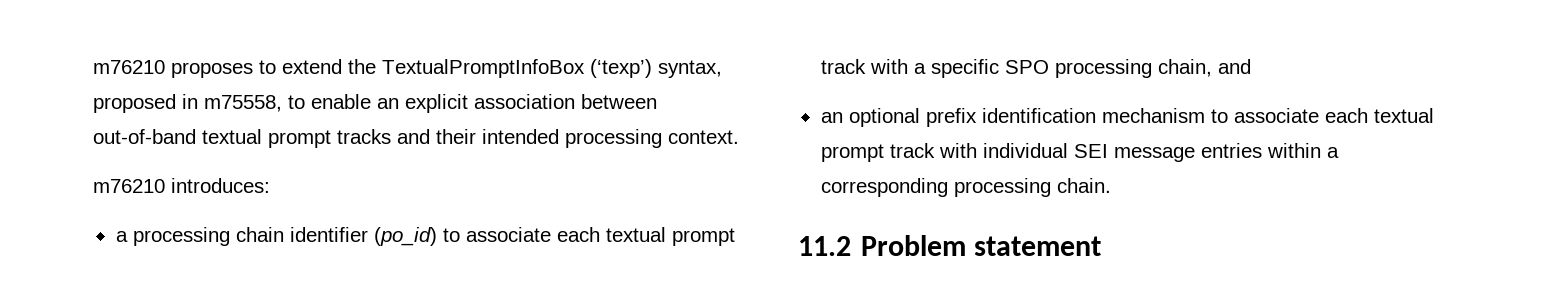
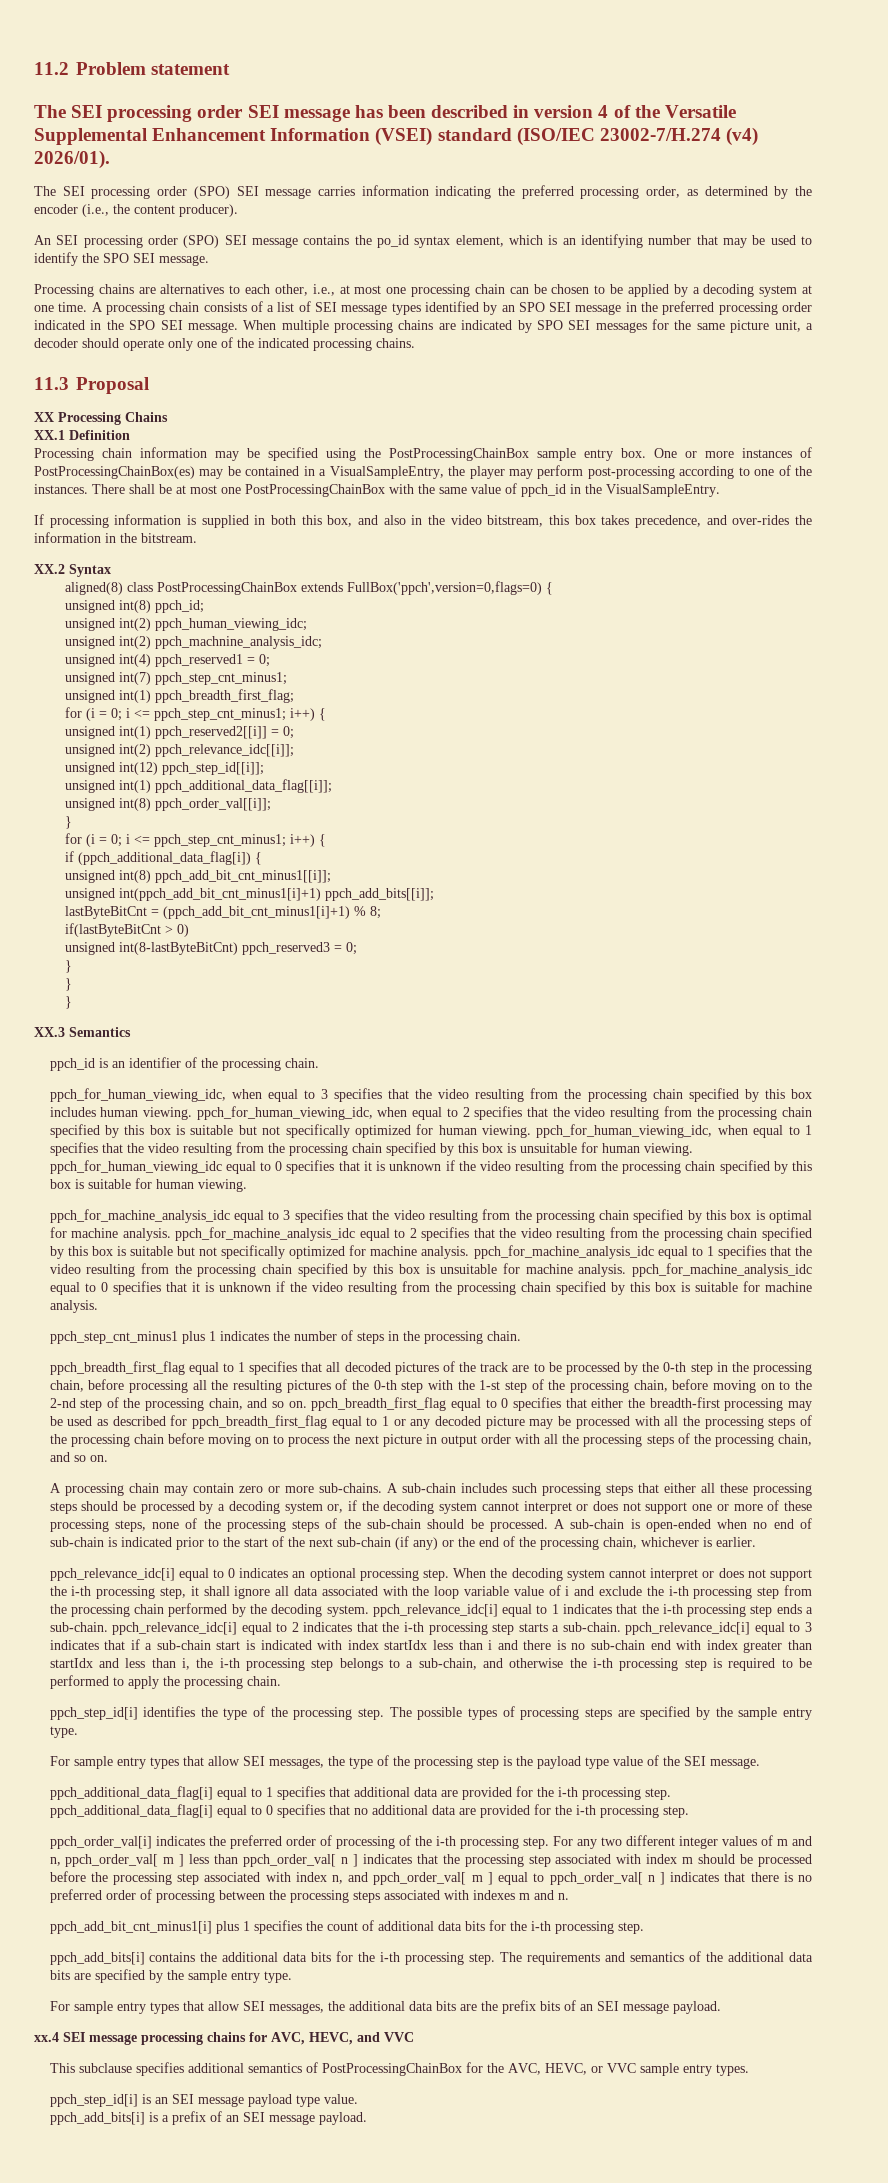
[93,59,722,78] [93,94,657,113] [93,129,739,148] [93,178,270,193] [115,227,735,246] [820,59,1251,78] [820,108,1434,127] [820,143,1339,162] [820,178,1111,197] [798,235,1102,256] m76210 proposes to extend the TextualPromptInfoBox (‘texp’) syntax, proposed in m75558, to enable an explicit association between out-of-band textual prompt tracks and their intended processing context. // m76210 introduces: // a processing chain identifier (po_id) to associate each textual prompt track with a specific SPO processing chain, and // an optional prefix identification mechanism to associate each textual prompt track with individual SEI message entries within a corresponding processing chain. // 11.2 Problem statement -> [34,62,231,75] [34,105,736,122] [34,127,758,146] [34,150,110,169] [34,185,813,199] [34,204,238,217] [34,234,813,248] [34,252,209,266] [34,284,813,297] [34,301,813,315] [34,319,814,333] [34,337,415,351] [34,377,149,394] [34,412,168,425] [34,430,130,440] [34,447,812,461] [34,465,812,479] [34,483,720,497] [34,514,812,528] [34,532,197,543] [34,564,111,577] [64,581,553,595] [64,600,204,613] [64,618,307,631] [64,636,322,649] [64,654,270,667] [64,672,287,685] [64,689,294,703] [64,707,326,721] [64,726,294,739] [64,744,294,757] [64,762,264,775] [64,779,332,793] [64,798,271,811] [64,816,72,829] [64,833,326,847] [64,851,262,865] [64,870,331,883] [64,888,434,901] [64,906,381,919] [64,923,189,937] [64,942,357,955] [64,960,72,973] [64,978,72,991] [64,996,72,1009] [34,1027,131,1037] [49,1057,319,1071] [49,1088,812,1102] [49,1106,813,1120] [49,1124,813,1138] [49,1142,693,1156] [49,1160,812,1174] [49,1178,247,1192] [49,1209,812,1223] [49,1227,813,1241] [49,1245,812,1259] [49,1263,812,1277] [49,1281,812,1295] [49,1300,98,1313] [49,1330,521,1344] [49,1361,813,1375] [49,1379,813,1393] [49,1397,812,1411] [49,1415,813,1429] [49,1433,812,1447] [49,1452,108,1462] [49,1483,812,1496] [49,1500,813,1514] [49,1518,812,1532] [49,1536,756,1550] [49,1568,812,1581] [49,1585,813,1599] [49,1603,814,1617] [49,1622,812,1635] [49,1639,812,1653] [49,1658,812,1671] [49,1675,281,1689] [49,1706,812,1720] [49,1726,78,1738] [49,1755,760,1769] [49,1786,671,1800] [49,1804,689,1818] [49,1835,812,1849] [49,1854,812,1867] [49,1871,813,1885] [49,1889,569,1903] [49,1920,644,1934] [49,1951,814,1965] [49,1969,292,1983] [49,2000,721,2014] [34,2032,414,2045] [49,2062,749,2076] [49,2094,358,2107] [49,2111,367,2125] 11.2 Problem statement // The SEI processing order SEI message has been described in version 4 of the Versatile Supplemental Enhancement Information (VSEI) standard (ISO/IEC 23002-7/H.274 (v4) 2026/01). // The SEI processing order (SPO) SEI message carries information indicating the preferred processing order, as determined by the encoder (i.e., the content producer). // An SEI processing order (SPO) SEI message contains the po_id syntax element, which is an identifying number that may be used to identify the SPO SEI message. // Processing chains are alternatives to each other, i.e., at most one processing chain can be chosen to be applied by a decoding system at one time. A processing chain consists of a list of SEI message types identified by an SPO SEI message in the preferred processing order indicated in the SPO SEI message. When multiple processing chains are indicated by SPO SEI messages for the same picture unit, a decoder should operate only one of the indicated processing chains. // 11.3 Proposal // XX Processing Chains // XX.1 Definition // Processing chain information may be specified using the PostProcessingChainBox sample entry box. One or more instances of PostProcessingChainBox(es) may be contained in a VisualSampleEntry, the player may perform post-processing according to one of the instances. There shall be at most one PostProcessingChainBox with the same value of ppch_id in the VisualSampleEntry. // If processing information is supplied in both this box, and also in the video bitstream, this box takes precedence, and over-rides the information in the bitstream. // XX.2 Syntax // aligned(8) class PostProcessingChainBox extends FullBox('ppch',version=0,flags=0) { // unsigned int(8) ppch_id; // unsigned int(2) ppch_human_viewing_idc; // unsigned int(2) ppch_machnine_analysis_idc; // unsigned int(4) ppch_reserved1 = 0; // unsigned int(7) ppch_step_cnt_minus1; // unsigned int(1) ppch_breadth_first_flag; // for (i = 0; i <= ppch_step_cnt_minus1; i++) { // unsigned int(1) ppch_reserved2[[i]] = 0; // unsigned int(2) ppch_relevance_idc[[i]]; // unsigned int(12) ppch_step_id[[i]]; // unsigned int(1) ppch_additional_data_flag[[i]]; // unsigned int(8) ppch_order_val[[i]]; // } // for (i = 0; i <= ppch_step_cnt_minus1; i++) { // if (ppch_additional_data_flag[i]) { // unsigned int(8) ppch_add_bit_cnt_minus1[[i]]; // unsigned int(ppch_add_bit_cnt_minus1[i]+1) ppch_add_bits[[i]]; // lastByteBitCnt = (ppch_add_bit_cnt_minus1[i]+1) % 8; // if(lastByteBitCnt > 0) // unsigned int(8-lastByteBitCnt) ppch_reserved3 = 0; // } // } // } // XX.3 Semantics // ppch_id is an identifier of the processing chain. // ppch_for_human_viewing_idc, when equal to 3 specifies that the video resulting from the processing chain specified by this box includes human viewing. ppch_for_human_viewing_idc, when equal to 2 specifies that the video resulting from the processing chain specified by this box is suitable but not specifically optimized for human viewing. ppch_for_human_viewing_idc, when equal to 1 specifies that the video resulting from the processing chain specified by this box is unsuitable for human viewing. ppch_for_human_viewing_idc equal to 0 specifies that it is unknown if the video resulting from the processing chain specified by this box is suitable for human viewing. // ppch_for_machine_analysis_idc equal to 3 specifies that the video resulting from the processing chain specified by this box is optimal for machine analysis. ppch_for_machine_analysis_idc equal to 2 specifies that the video resulting from the processing chain specified by this box is suitable but not specifically optimized for machine analysis. ppch_for_machine_analysis_idc equal to 1 specifies that the video resulting from the processing chain specified by this box is unsuitable for machine analysis. ppch_for_machine_analysis_idc equal to 0 specifies that it is unknown if the video resulting from the processing chain specified by this box is suitable for machine analysis. // ppch_step_cnt_minus1 plus 1 indicates the number of steps in the processing chain. // ppch_breadth_first_flag equal to 1 specifies that all decoded pictures of the track are to be processed by the 0-th step in the processing chain, before processing all the resulting pictures of the 0-th step with the 1-st step of the processing chain, before moving on to the 2-nd step of the processing chain, and so on. ppch_breadth_first_flag equal to 0 specifies that either the breadth-first processing may be used as described for ppch_breadth_first_flag equal to 1 or any decoded picture may be processed with all the processing steps of the processing chain before moving on to process the next picture in output order with all the processing steps of the processing chain, and so on. // A processing chain may contain zero or more sub-chains. A sub-chain includes such processing steps that either all these processing steps should be processed by a decoding system or, if the decoding system cannot interpret or does not support one or more of these processing steps, none of the processing steps of the sub-chain should be processed. A sub-chain is open-ended when no end of sub-chain is indicated prior to the start of the next sub-chain (if any) or the end of the processing chain, whichever is earlier. // ppch_relevance_idc[i] equal to 0 indicates an optional processing step. When the decoding system cannot interpret or does not support the i-th processing step, it shall ignore all data associated with the loop variable value of i and exclude the i-th processing step from the processing chain performed by the decoding system. ppch_relevance_idc[i] equal to 1 indicates that the i-th processing step ends a sub-chain. ppch_relevance_idc[i] equal to 2 indicates that the i-th processing step starts a sub-chain. ppch_relevance_idc[i] equal to 3 indicates that if a sub-chain start is indicated with index startIdx less than i and there is no sub-chain end with index greater than startIdx and less than i, the i-th processing step belongs to a sub-chain, and otherwise the i-th processing step is required to be performed to apply the processing chain. // ppch_step_id[i] identifies the type of the processing step. The possible types of processing steps are specified by the sample entry type. // For sample entry types that allow SEI messages, the type of the processing step is the payload type value of the SEI message. // ppch_additional_data_flag[i] equal to 1 specifies that additional data are provided for the i-th processing step. ppch_additional_data_flag[i] equal to 0 specifies that no additional data are provided for the i-th processing step. // ppch_order_val[i] indicates the preferred order of processing of the i-th processing step. For any two different integer values of m and n, ppch_order_val[ m ] less than ppch_order_val[ n ] indicates that the processing step associated with index m should be processed before the processing step associated with index n, and ppch_order_val[ m ] equal to ppch_order_val[ n ] indicates that there is no preferred order of processing between the processing steps associated with indexes m and n. // ppch_add_bit_cnt_minus1[i] plus 1 specifies the count of additional data bits for the i-th processing step. // ppch_add_bits[i] contains the additional data bits for the i-th processing step. The requirements and semantics of the additional data bits are specified by the sample entry type. // For sample entry types that allow SEI messages, the additional data bits are the prefix bits of an SEI message payload. // xx.4 SEI message processing chains for AVC, HEVC, and VVC // This subclause specifies additional semantics of PostProcessingChainBox for the AVC, HEVC, or VVC sample entry types. // ppch_step_id[i] is an SEI message payload type value. // ppch_add_bits[i] is a prefix of an SEI message payload.

